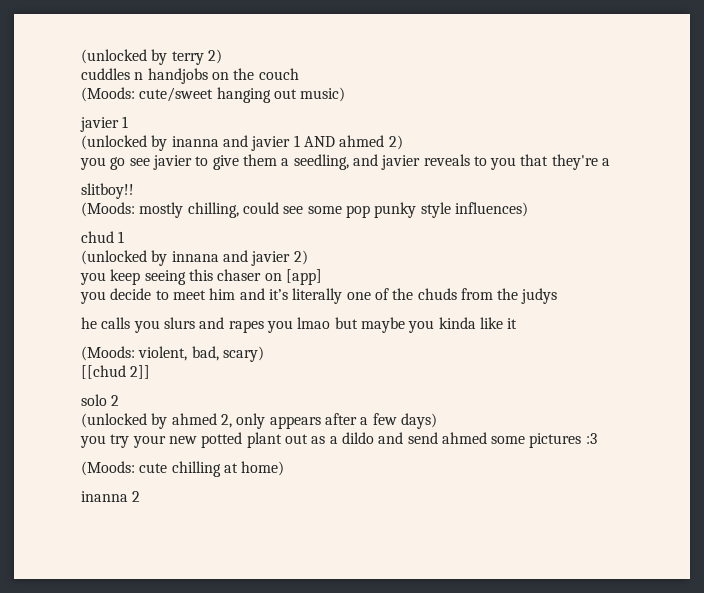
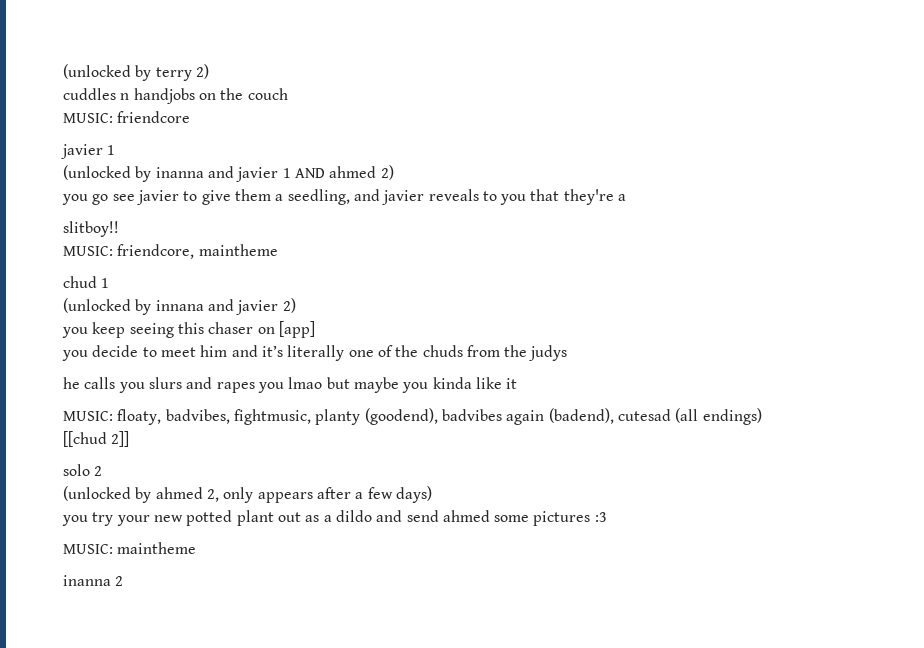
[81,87,346,103] (Moods: cute/sweet hanging out music) -> [63,111,191,123] MUSIC: friendcore
[81,202,528,218] (Moods: mostly chilling, could see some pop punky style influences) -> [63,244,278,259] MUSIC: friendcore, maintheme
[81,346,264,362] (Moods: violent, bad, scary) -> [63,408,762,425] MUSIC: floaty, badvibes, fightmusic, planty (goodend), badvibes again (badend), cutesad (all endings)
[81,461,285,477] (Moods: cute chilling at home) -> [63,542,197,554] MUSIC: maintheme

